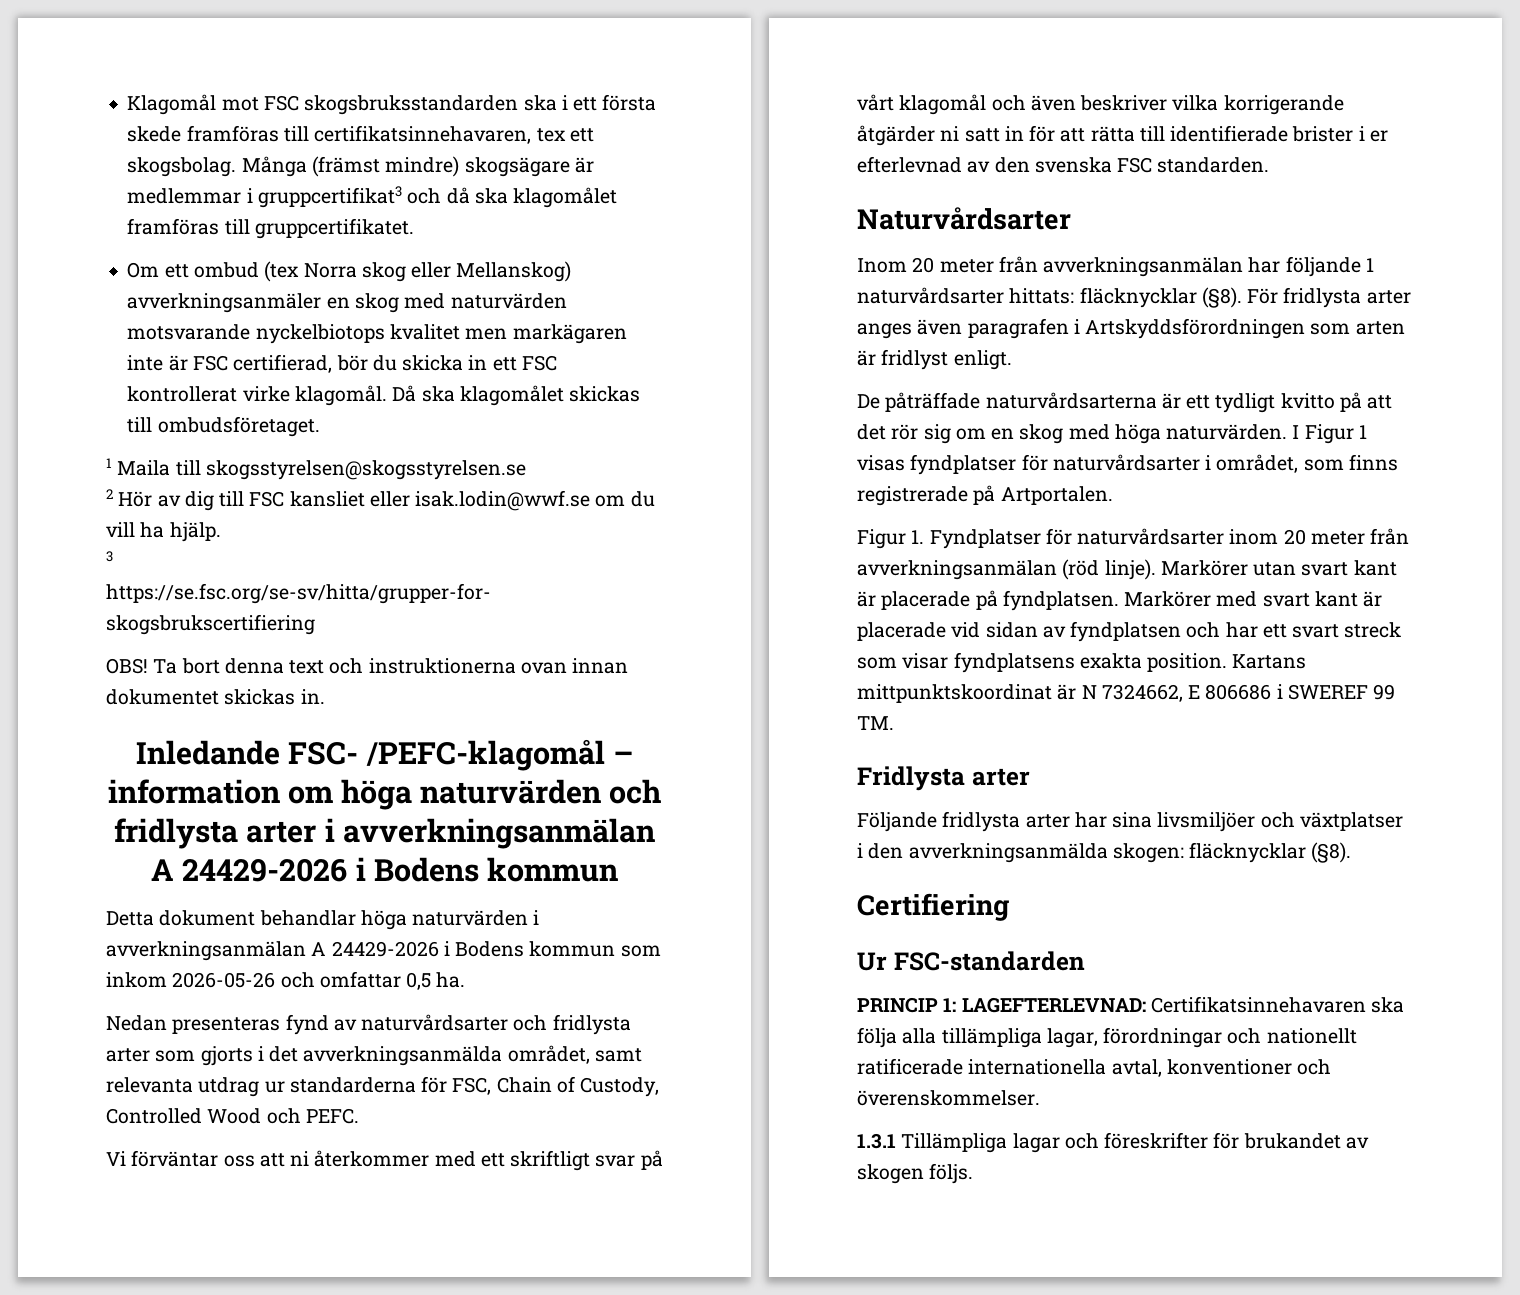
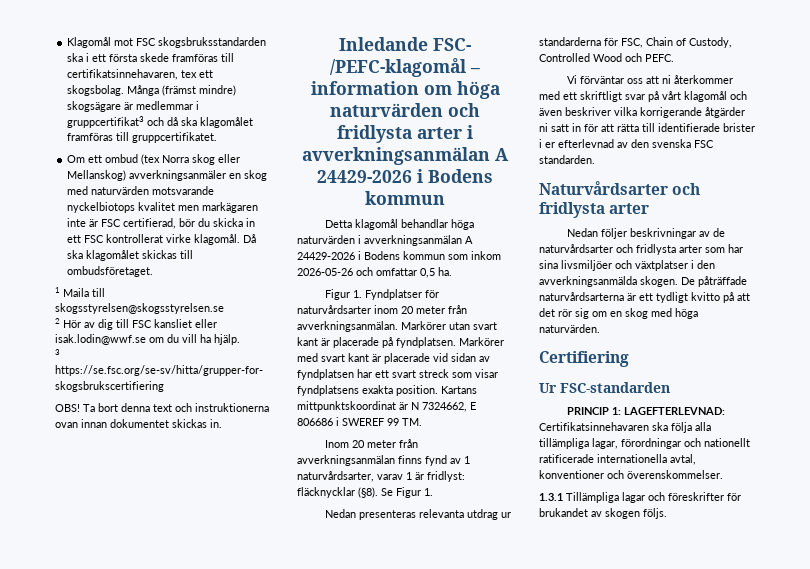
[159,910,256,926] dokument -> [355,219,399,230] klagomål
[106,1014,631,1035] [106,1045,642,1066] Nedan presenteras fynd av naturvårdsarter och fridlysta arter som gjorts i det avverkningsanmälda området, samt -> [325,289,440,300] [297,305,467,314] [297,321,497,332] [297,337,504,348] [297,353,490,364] [297,369,498,380] [297,385,477,396] [297,401,476,412] [297,417,422,426] [325,439,419,448] [297,455,470,466] [297,471,465,482] [297,487,433,498] [325,509,417,520] Figur 1. Fyndplatser för naturvårdsarter inom 20 meter från avverkningsanmälan. Markörer utan svart kant är placerade på fyndplatsen. Markörer med svart kant är placerade vid sidan av fyndplatsen har ett svart streck som visar fyndplatsens exakta position. Kartans mittpunktskoordinat är N 7324662, E 806686 i SWEREF 99 TM. // Inom 20 meter från avverkningsanmälan finns fynd av 1 naturvårdsarter, varav 1 är fridlyst: fläcknycklar (§8). Se Figur 1. // Nedan presenteras
[857,256,1374,277] [857,287,1411,308] [857,318,1405,339] [857,349,1012,370] // Inom 20 meter från avverkningsanmälan har följande 1 naturvårdsarter hittats: fläcknycklar (§8). För fridlysta arter anges även paragrafen i Artskyddsförordningen som arten är fridlyst enligt. // -> [672,183,701,195] [539,202,650,218] [567,228,726,239] [539,244,743,255] [539,260,715,271] [539,276,678,287] och fridlysta arter // Nedan följer beskrivningar av de naturvårdsarter och fridlysta arter som har sina livsmiljöer och växtplatser i den avverkningsanmälda skogen.
[1292,424,1367,444] [857,454,1398,475] [857,485,1113,506] [857,528,1410,549] [857,559,1397,580] [857,590,1383,611] [857,621,1402,642] [857,652,1307,673] [857,684,1396,703] [857,716,894,730] [857,766,1030,791] [857,811,1403,832] [857,842,1352,863] I Figur 1 visas fyndplatser för naturvårdsarter i området, som finns registrerade på Artportalen. // Figur 1. Fyndplatser för naturvårdsarter inom 20 meter från avverkningsanmälan (röd linje). Markörer utan svart kant är placerade på fyndplatsen. Markörer med svart kant är placerade vid sidan av fyndplatsen och har ett svart streck som visar fyndplatsens exakta position. Kartans mittpunktskoordinat är N 7324662, E 806686 i SWEREF 99 TM. // Fridlysta arter // Följande fridlysta arter har sina livsmiljöer och växtplatser i den avverkningsanmälda skogen: fläcknycklar (§8). -> (600, 328) none

